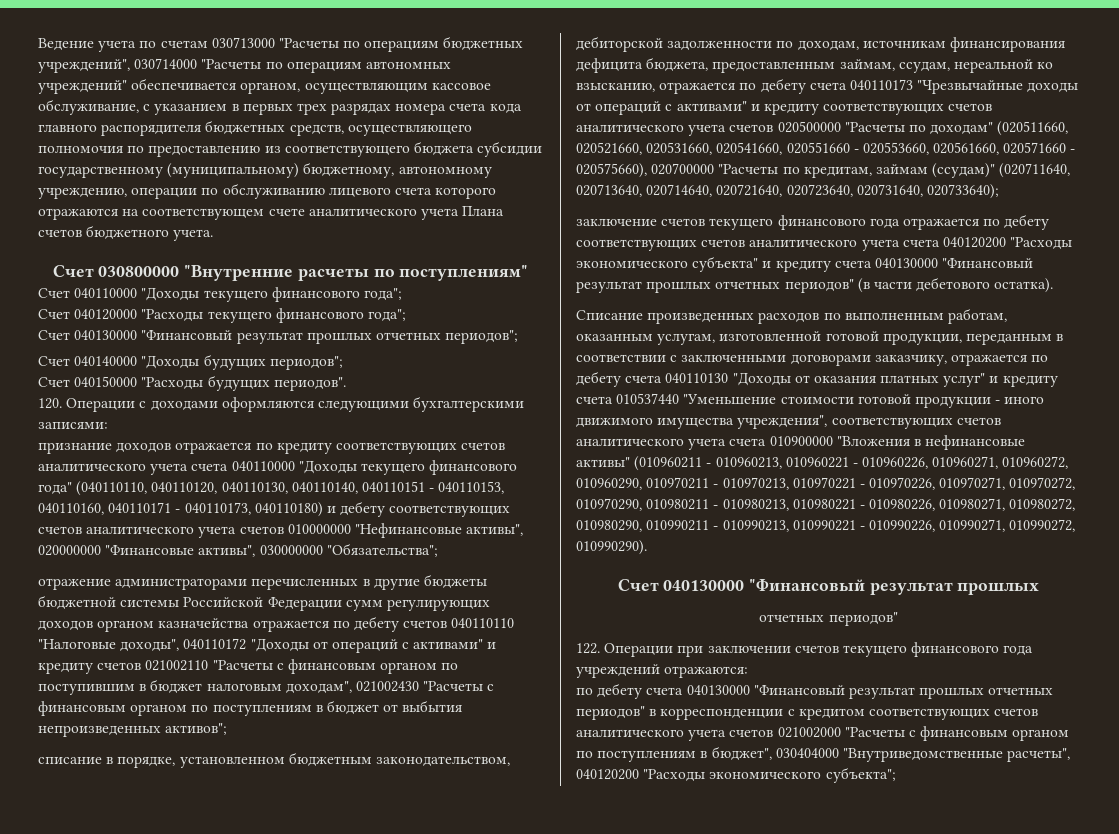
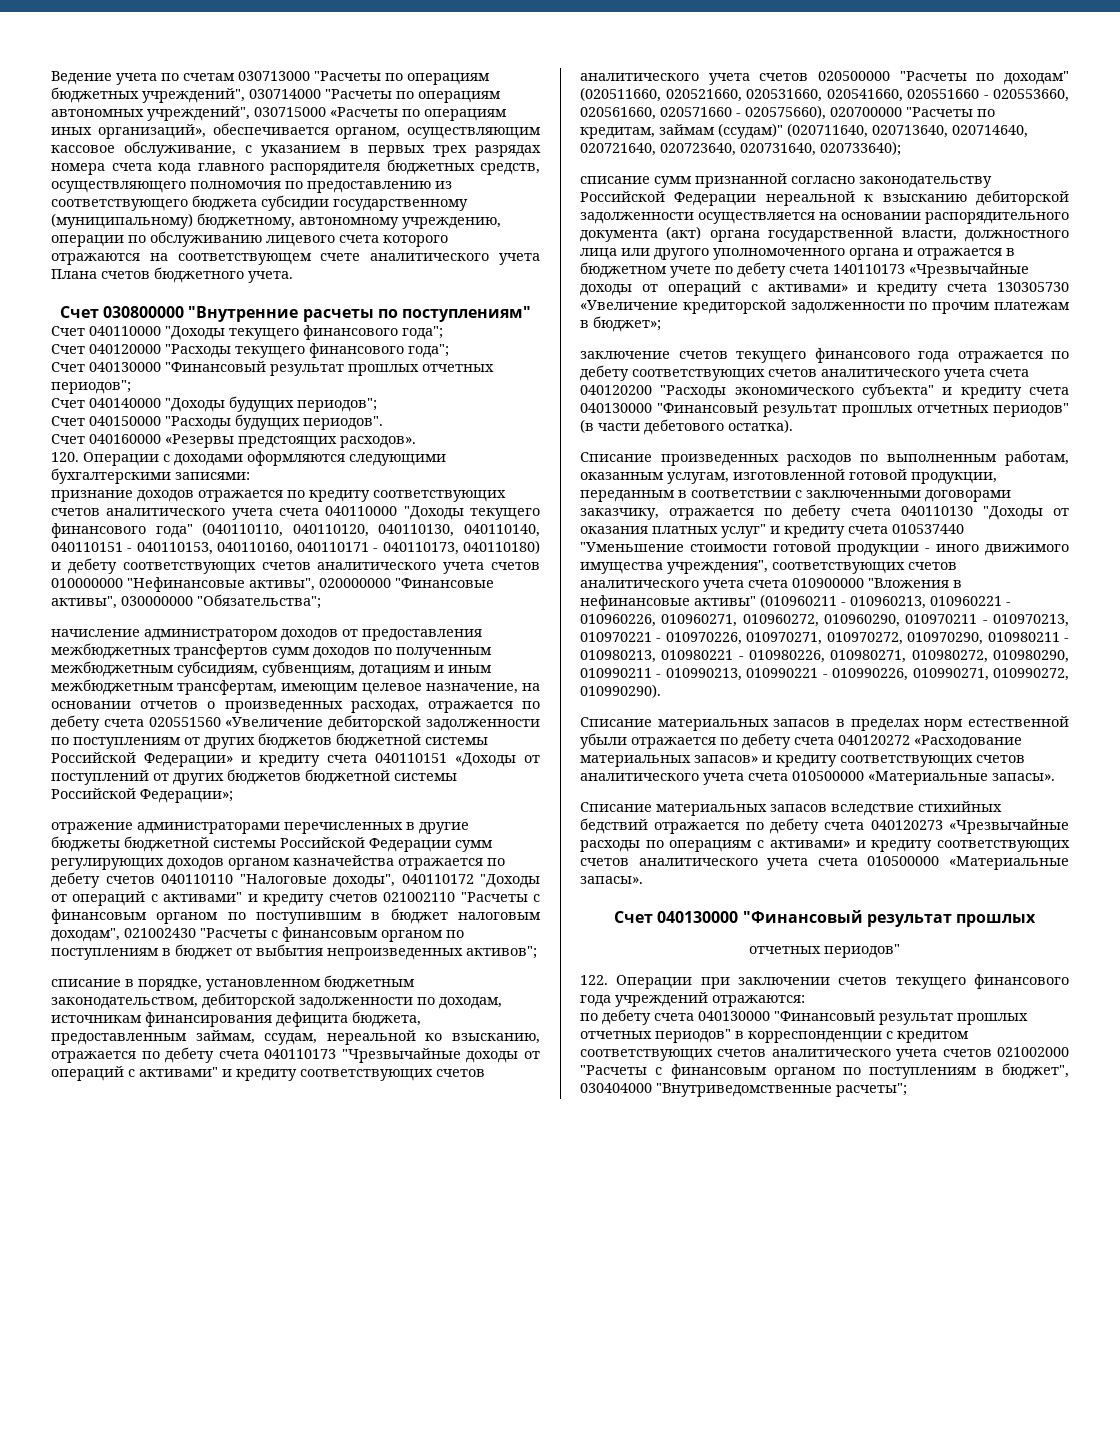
[38,80,127,94] учреждений" -> [147,106,507,121] [51,124,206,139] учреждений", 030715000 «Расчеты по операциям иных организаций»,
(346, 384) none -> [51,434,416,448] // Счет 040160000 «Резервы предстоящих расходов».
(438, 550) none -> [51,629,482,641] [51,643,492,659] [51,661,492,677] [51,679,540,695] [51,701,540,713] [51,715,540,731] [51,733,488,749] [51,752,540,767] [51,769,457,785] [51,788,233,803] // начисление администратором доходов от предоставления межбюджетных трансфертов сумм доходов по полученным межбюджетным субсидиям, субвенциям, дотациям и иным межбюджетным трансфертам, имеющим целевое назначение, на основании отчетов о произведенных расходах, отражается по дебету счета 020551560 «Увеличение дебиторской задолженности по поступлениям от других бюджетов бюджетной системы Российской Федерации» и кредиту счета 040110151 «Доходы от поступлений от других бюджетов бюджетной системы Российской Федерации»;
(999, 191) none -> [580,173,992,188] [580,190,1069,206] [580,212,1069,224] [580,226,1069,242] [580,248,1015,260] [580,262,1029,278] [580,281,1069,296] [580,299,1070,314] [580,316,661,332] // списание сумм признанной согласно законодательству Российской Федерации нереальной к взысканию дебиторской задолженности осуществляется на основании распорядительного документа (акт) органа государственной власти, должностного лица или другого уполномоченного органа и отражается в бюджетном учете по дебету счета 140110173 «Чрезвычайные доходы от операций с активами» и кредиту счета 130305730 «Увеличение кредиторской задолженности по прочим платежам в бюджет»;
(647, 547) none -> [580,716,1069,731] [580,733,1022,749] [580,755,1025,767] [580,771,1055,785] [580,801,1002,816] [580,818,1069,834] [580,840,1070,852] [580,856,1069,870] [580,876,643,884] // Списание материальных запасов в пределах норм естественной убыли отражается по дебету счета 040120272 «Расходование материальных запасов» и кредиту соответствующих счетов аналитического учета счета 010500000 «Материальные запасы». // Списание материальных запасов вследствие стихийных бедствий отражается по дебету счета 040120273 «Чрезвычайные расходы по операциям с активами» и кредиту соответствующих счетов аналитического учета счета 010500000 «Материальные запасы».
[1007,748,1071,762] [576,767,896,783] расчеты", 040120200 "Расходы экономического субъекта"; -> [836,1083,907,1097] расчеты";

